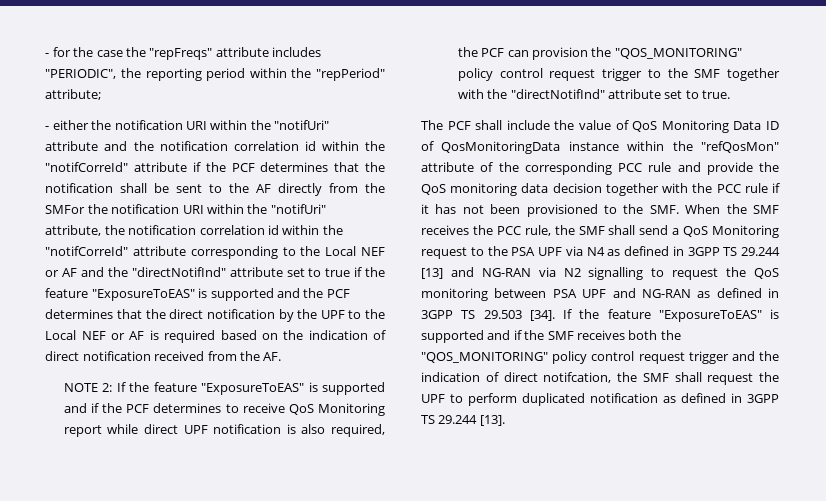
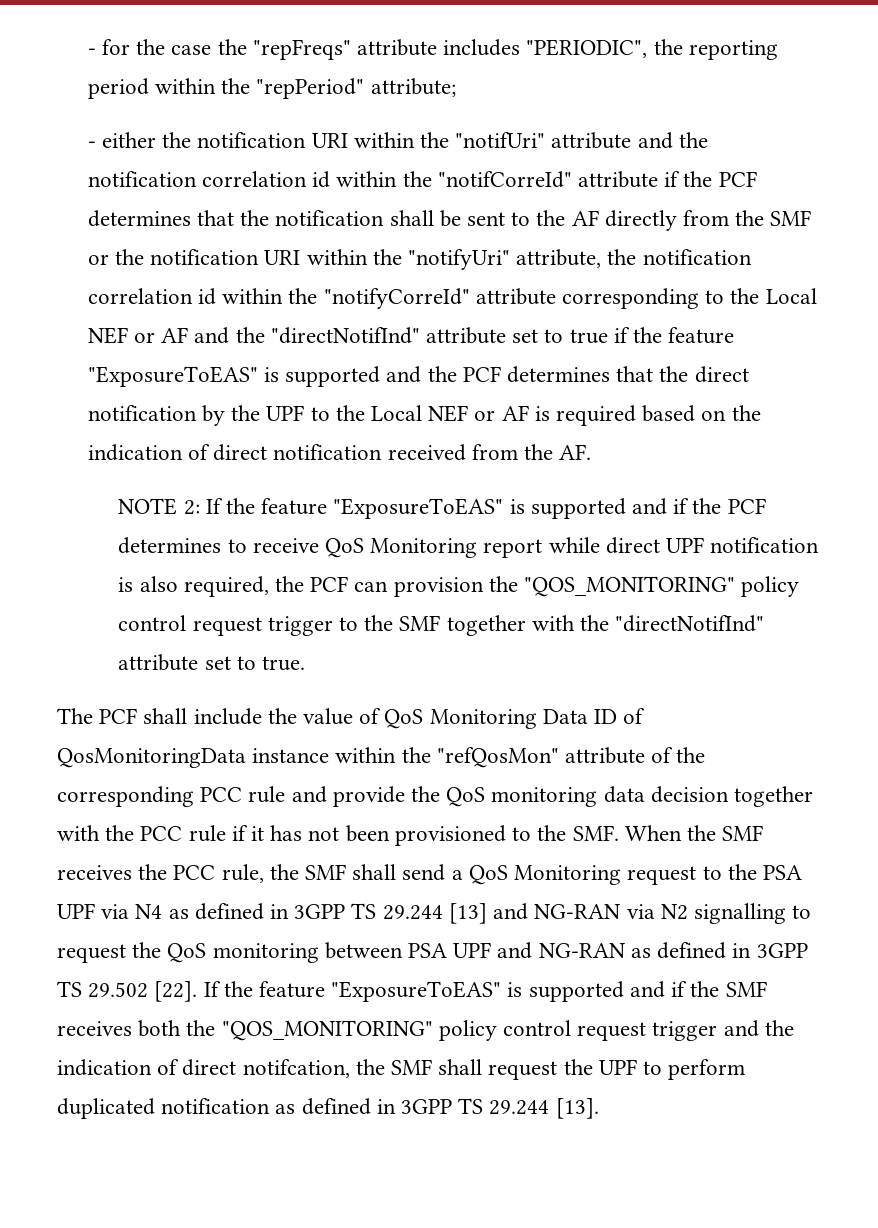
[45,204,326,214] SMFor the notification URI within the "notifUri" -> [770,210,812,226] [87,249,510,270] SMF or the notification URI within the "notifyUri"
[45,246,129,256] "notifCorreId" -> [323,288,470,309] "notifyCorreId"
[483,310,555,321] 29.503 [34]. -> [88,981,198,1002] 29.502 [22].

